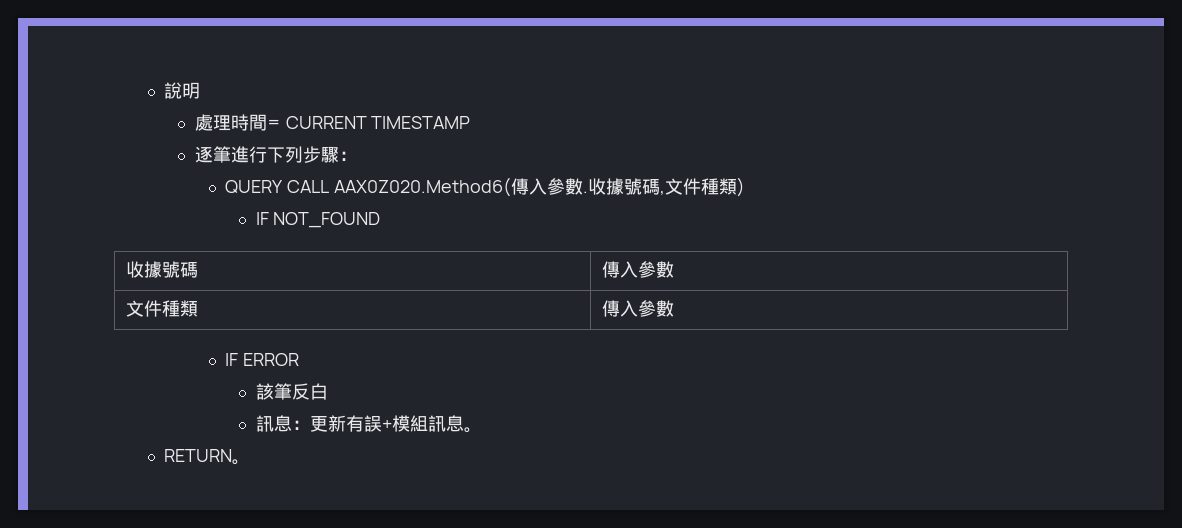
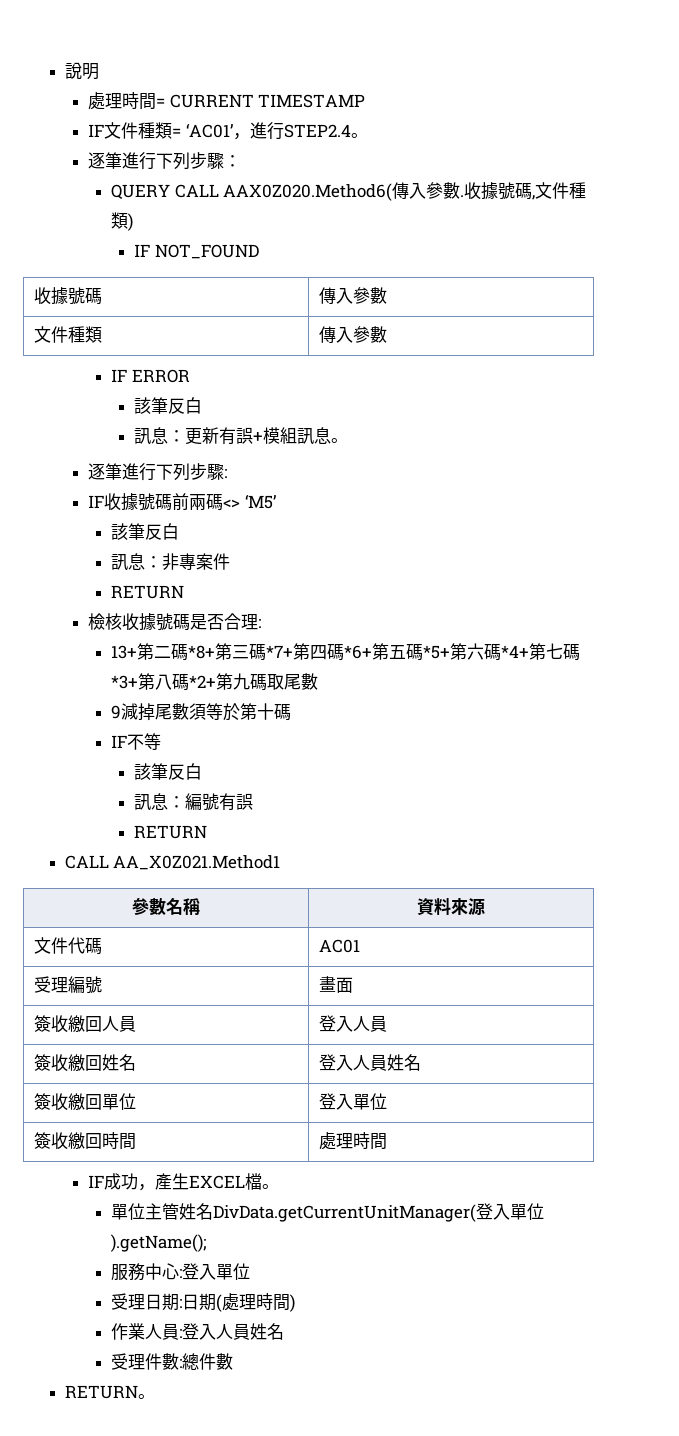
(471, 122) none -> [87,122,368,140] // IF文件種類= ‘AC01’，進行STEP2.4。
(482, 430) none -> [87,463,227,481] [87,493,276,511] [111,523,180,540] [111,553,231,571] [111,585,185,599] [87,613,261,631] [111,643,581,661] [111,673,319,691] [111,703,292,721] [111,733,162,750] [134,763,203,780] [134,793,254,811] [134,825,208,839] [64,855,281,870] [132,897,200,916] [417,898,485,916] [34,937,103,955] [319,939,361,953] [34,976,103,994] [319,976,354,993] [34,1015,137,1033] [319,1015,388,1032] [34,1054,137,1072] [319,1054,422,1071] [34,1093,137,1111] [319,1093,388,1110] [34,1132,137,1150] [319,1132,388,1150] [87,1173,279,1191] [111,1203,545,1222] [111,1234,208,1252] [111,1263,251,1281] [111,1293,296,1312] [111,1323,285,1340] [111,1353,234,1370] // 逐筆進行下列步驟: // IF收據號碼前兩碼<> ‘M5’ // 該筆反白 // 訊息：非專案件 // RETURN // 檢核收據號碼是否合理: // 13+第二碼*8+第三碼*7+第四碼*6+第五碼*5+第六碼*4+第七碼*3+第八碼*2+第九碼取尾數 // 9減掉尾數須等於第十碼 // IF不等 // 該筆反白 // 訊息：編號有誤 // RETURN // CALL AA_X0Z021.Method1 // 參數名稱 | 資料來源 // 文件代碼 | AC01 // 受理編號 | 畫面 // 簽收繳回人員 | 登入人員 // 簽收繳回姓名 | 登入人員姓名 // 簽收繳回單位 | 登入單位 // 簽收繳回時間 | 處理時間 // IF成功，產生EXCEL檔。 // 單位主管姓名DivData.getCurrentUnitManager(登入單位).getName(); // 服務中心:登入單位 // 受理日期:日期(處理時間) // 作業人員:登入人員姓名 // 受理件數:總件數

